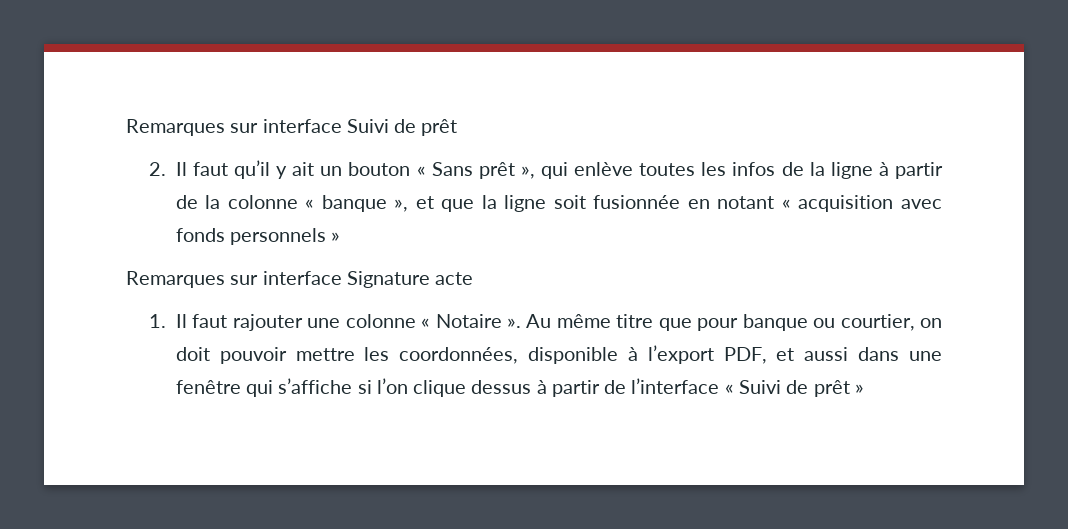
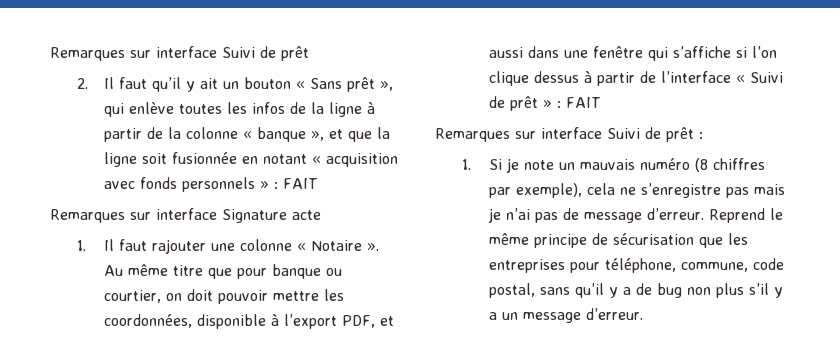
(341, 237) none -> [274,178,319,189] : FAIT
(864, 389) none -> [557,97,602,108] [435,127,703,142] [462,158,766,173] [489,183,786,198] [488,208,784,223] [489,233,749,248] [489,258,785,273] [489,283,784,298] [489,308,644,323] : FAIT // Remarques sur interface Suivi de prêt : // 1. Si je note un mauvais numéro (8 chiffres par exemple), cela ne s’enregistre pas mais je n’ai pas de message d’erreur. Reprend le même principe de sécurisation que les entreprises pour téléphone, commune, code postal, sans qu’il y a de bug non plus s’il y a un message d’erreur.

